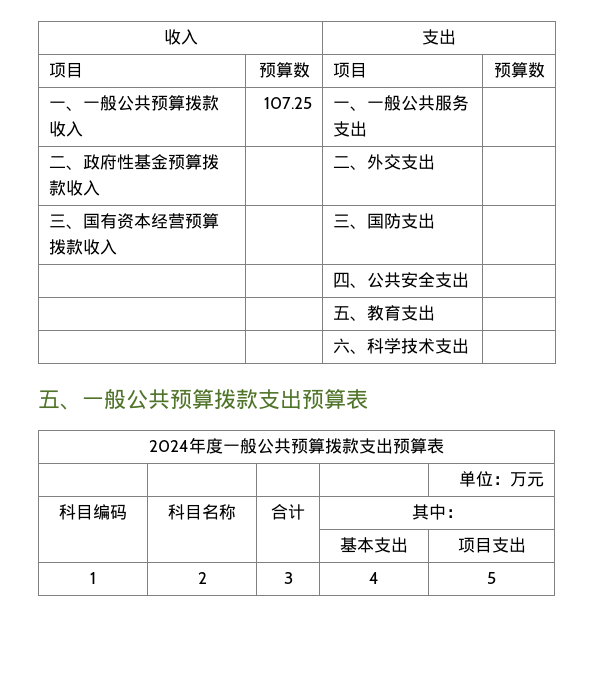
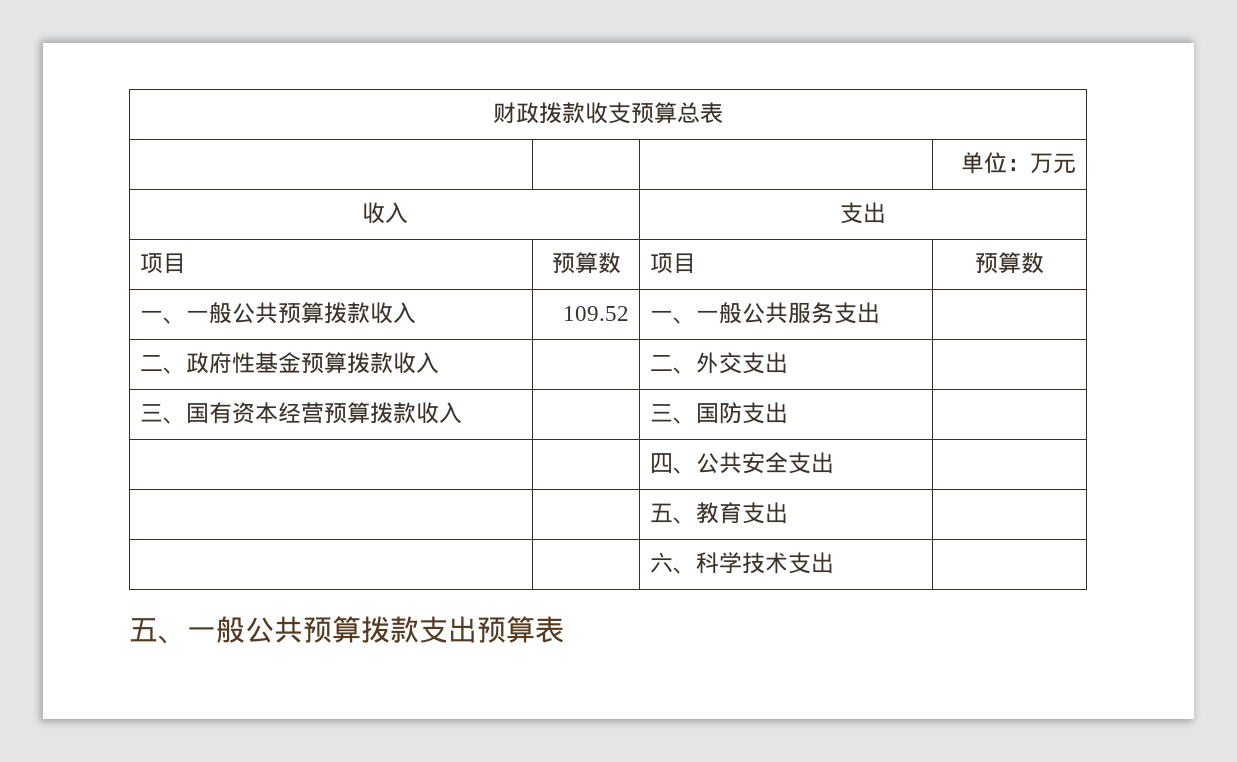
(163, 37) none -> [493,102,723,124] [960,152,1076,174] 财政拨款收支预算总表 // | | | 单位：万元 //
[264,97,313,109] 107.25 -> [562,306,629,321] 109.52
[149,437,444,454] [459,471,545,487] [59,504,127,520] [168,504,236,520] [271,504,305,520] [411,504,463,520] [340,537,408,553] [457,537,526,553] [90,572,96,584] [197,572,207,584] [283,572,293,584] [369,572,379,584] [487,572,496,584] // 2024年度一般公共预算拨款支出预算表 // | | | | 单位：万元 // 科目编码 | 科目名称 | 合计 | 其中： // | | | 基本支出 | 项目支出 // 1 | 2 | 3 | 4 | 5 -> (564, 629) none

